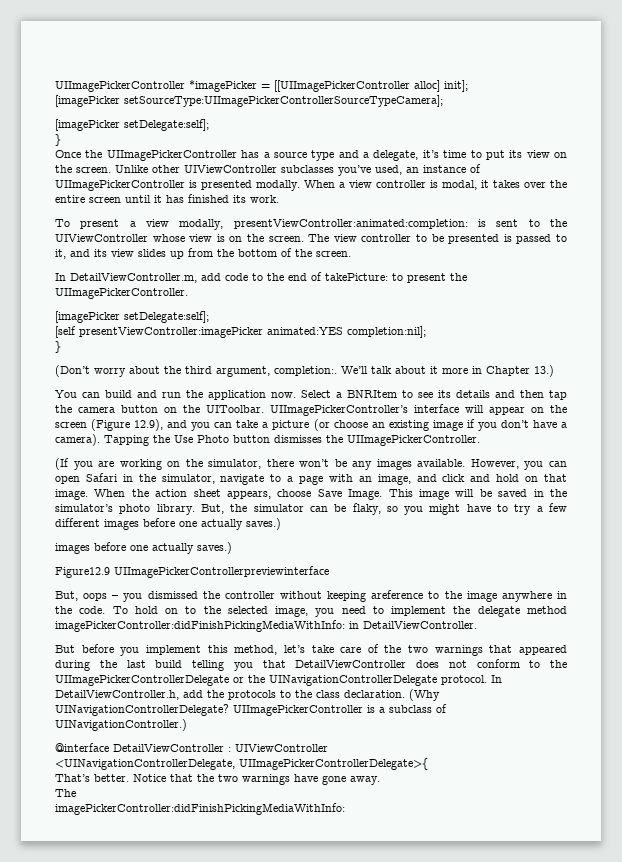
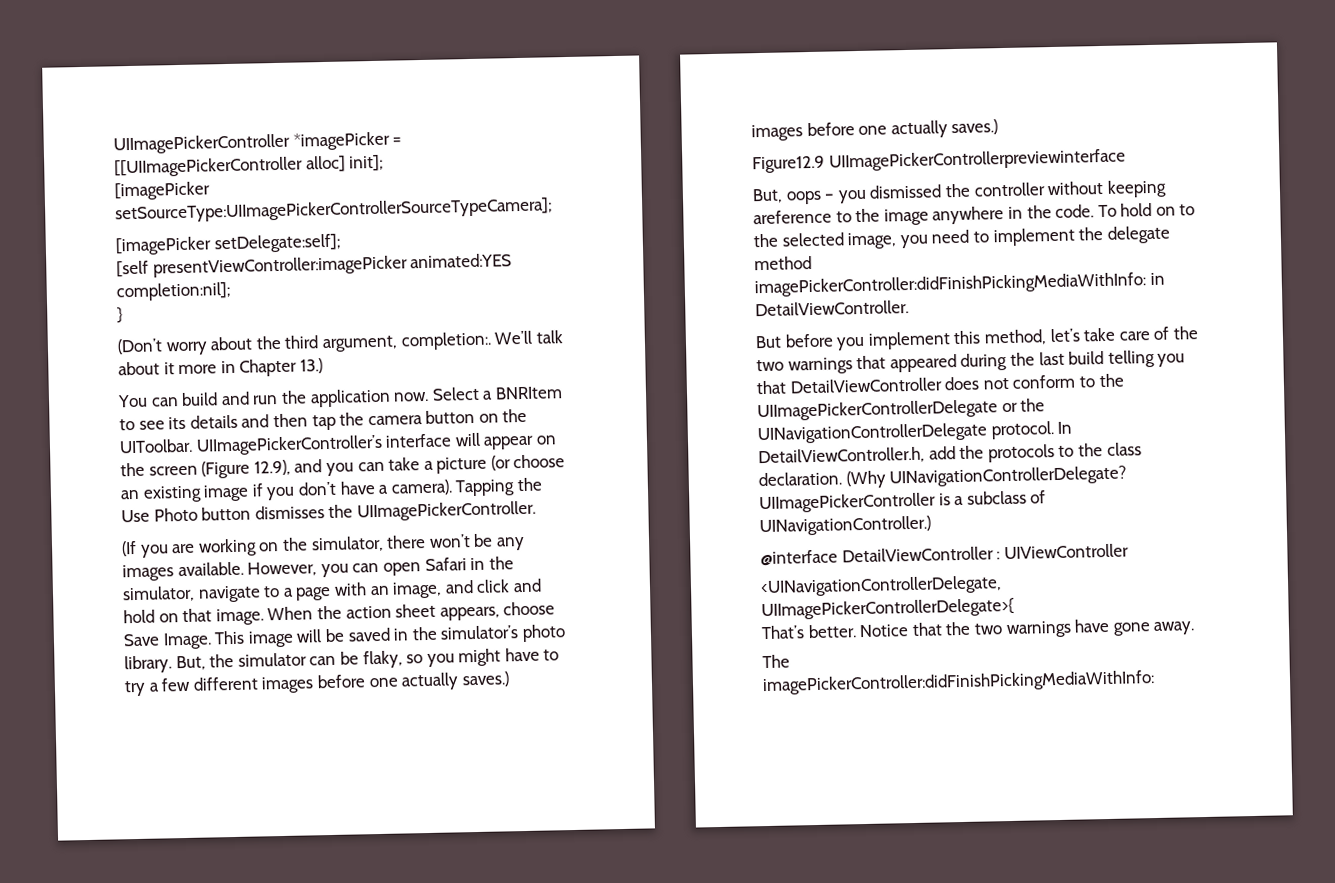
[55,134,61,146] [55,150,567,161] [55,164,481,176] [55,180,567,191] [55,194,279,203] [55,219,567,230] [55,234,568,244] [55,248,351,259] [55,272,467,283] [55,288,188,299] [55,311,209,323] // } // Once the UIImagePickerController has a source type and a delegate, it’s time to put its view on the screen. Unlike other UIViewController subclasses you’ve used, an instance of UIImagePickerController is presented modally. When a view controller is modal, it takes over the entire screen until it has finished its work. // To present a view modally, presentViewController:animated:completion: is sent to the UIViewController whose view is on the screen. The view controller to be presented is passed to it, and its view slides up from the bottom of the screen. // In DetailViewController.m, add code to the end of takePicture: to present the UIImagePickerController. // [imagePicker setDelegate:self]; -> (342, 243) none

